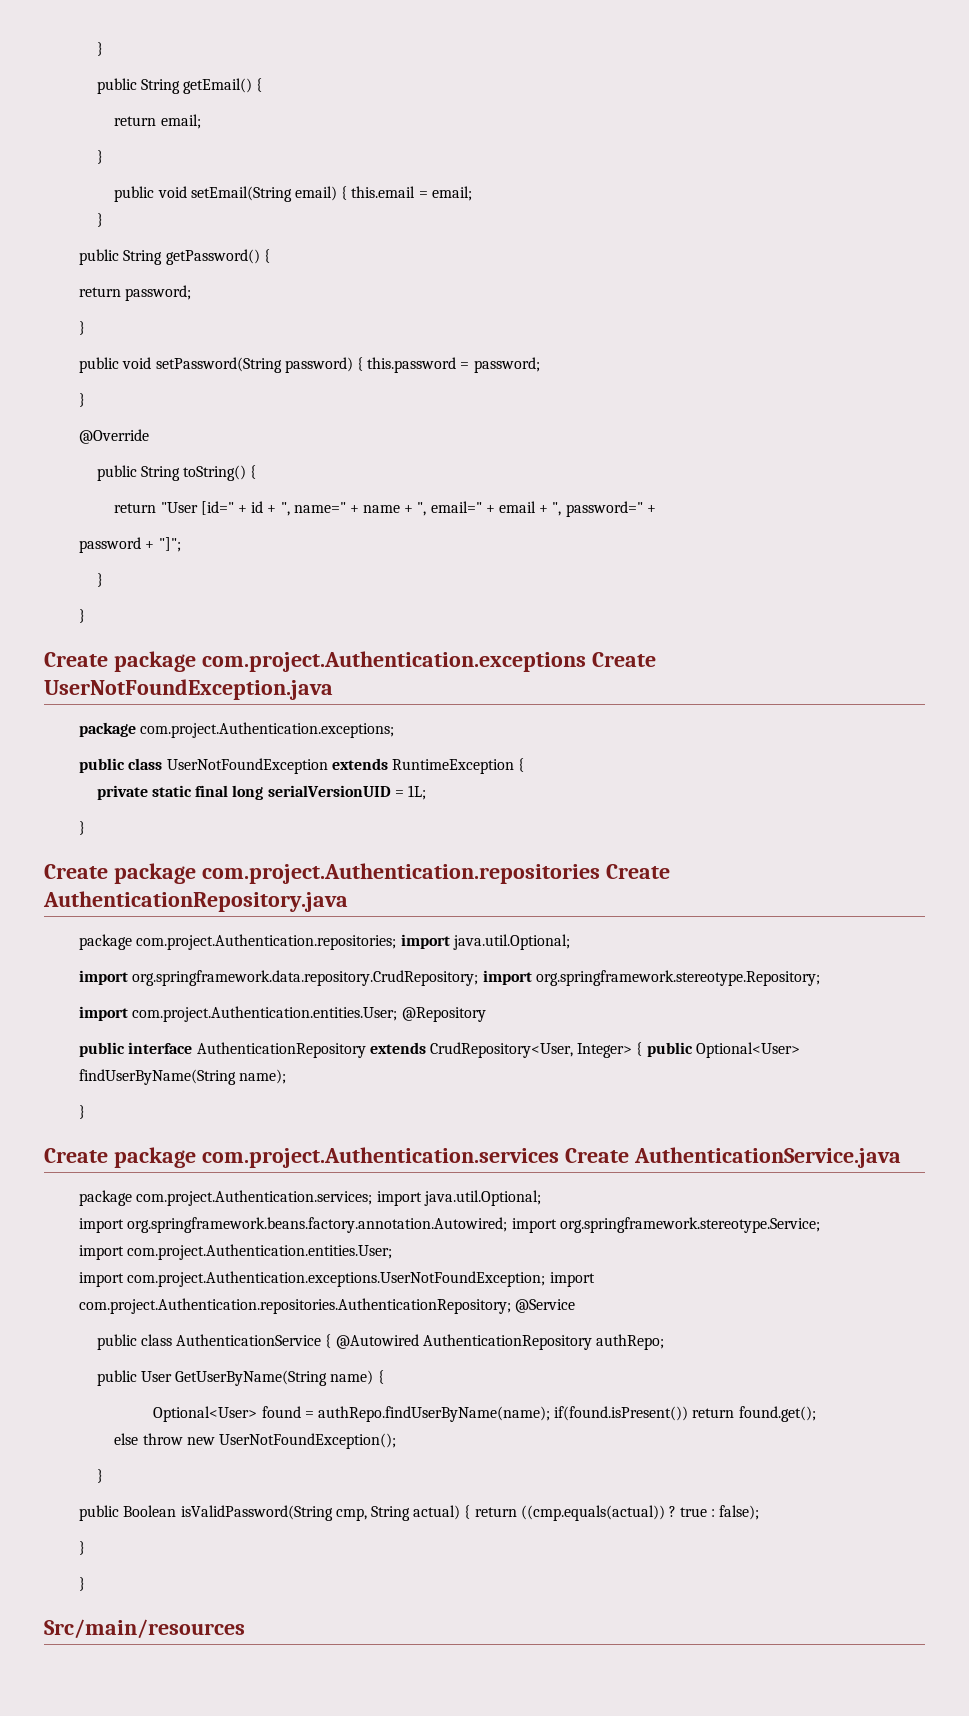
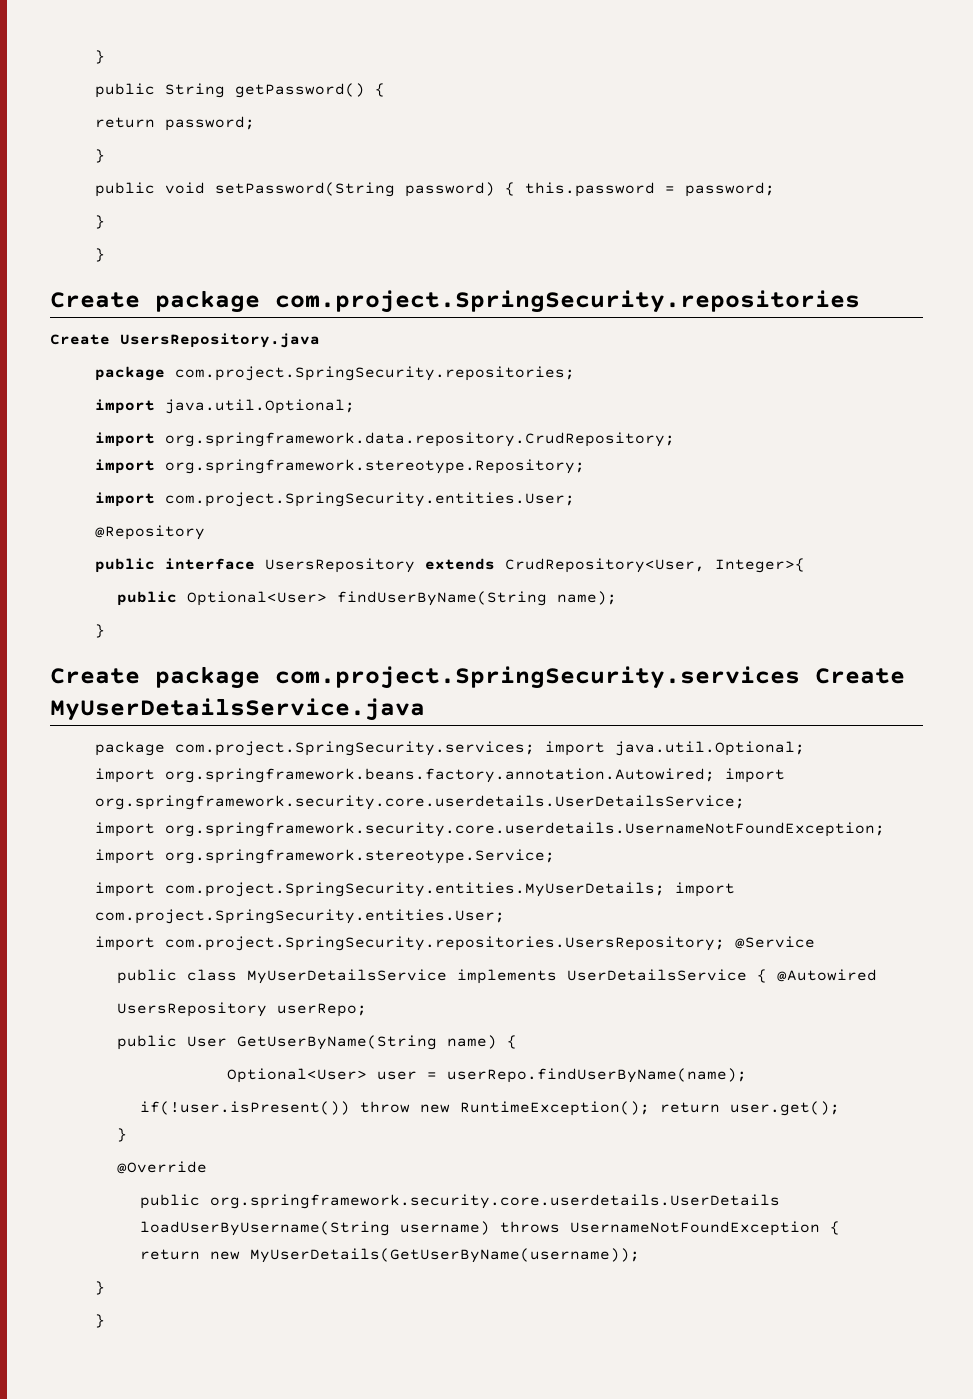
[96,42,103,56] [96,78,263,94] [114,114,201,129] [96,150,103,164] [114,186,472,202] [96,213,103,227] } // public String getEmail() { // return email; // } // public void setEmail(String email) { this.email = email; // } -> [94,50,105,64] }
[79,429,150,444] [96,465,257,481] [114,501,656,517] [79,537,181,553] [96,573,103,587] [79,609,86,623] [44,651,656,672] [44,679,333,700] [79,722,395,738] [79,758,525,774] [96,785,426,800] [79,821,86,835] [44,863,670,884] [43,891,348,912] [79,934,397,950] @Override // public String toString() { // return "User [id=" + id + ", name=" + name + ", email=" + email + ", password=" + // password + "]"; // } // } // Create package com.project.Authentication.exceptions Create UserNotFoundException.java // package com.project.Authentication.exceptions; // public class UserNotFoundException extends RuntimeException { // private static final long serialVersionUID = 1L; // } // Create package com.project.Authentication.repositories Create AuthenticationRepository.java // package com.project.Authentication.repositories; -> [94,248,105,262] [50,290,860,313] [50,333,320,348] [94,366,575,381] } // Create package com.project.SpringSecurity.repositories // Create UsersRepository.java // package com.project.SpringSecurity.repositories; //
(479, 978) none -> (675, 439) //
[132,1006,398,1022] com.project.Authentication.entities.User; -> [164,492,575,507] com.project.SpringSecurity.entities.User; //
[196,1042,366,1058] AuthenticationRepository -> [264,558,415,573] UsersRepository
[577,1042,643,1058] Integer> { -> [714,558,805,573] Integer>{ //
[201,1147,901,1168] [79,1190,373,1206] com.project.Authentication.services Create AuthenticationService.java // package com.project.Authentication.services; -> [275,666,905,689] [50,698,425,721] [94,741,535,756] com.project.SpringSecurity.services Create MyUserDetailsService.java // package com.project.SpringSecurity.services;
[559,1217,820,1233] [79,1244,393,1260] [79,1271,595,1287] [79,1298,512,1314] org.springframework.stereotype.Service; // import com.project.Authentication.entities.User; // import com.project.Authentication.exceptions.UserNotFoundException; import com.project.Authentication.repositories.AuthenticationRepository; -> [94,795,745,810] [94,822,885,837] [94,849,555,864] [94,882,735,897] [94,909,505,924] [94,936,725,951] org.springframework.security.core.userdetails.UserDetailsService; // import org.springframework.security.core.userdetails.UsernameNotFoundException; import org.springframework.stereotype.Service; // import com.project.SpringSecurity.entities.MyUserDetails; import com.project.SpringSecurity.entities.User; // import com.project.SpringSecurity.repositories.UsersRepository;
[176,1334,322,1346] AuthenticationService -> [247,969,748,984] MyUserDetailsService implements UserDetailsService
[422,1334,664,1350] AuthenticationRepository authRepo; -> [117,1002,368,1017] // UsersRepository userRepo;
[261,1406,816,1422] [114,1433,396,1449] [96,1469,103,1483] [79,1505,760,1521] [79,1541,86,1555] [79,1577,86,1591] [44,1619,245,1639] found = authRepo.findUserByName(name); if(found.isPresent()) return found.get(); // else throw new UserNotFoundException(); // } // public Boolean isValidPassword(String cmp, String actual) { return ((cmp.equals(actual)) ? true : false); // } // } // Src/main/resources -> [376,1068,747,1083] [139,1101,840,1116] [117,1128,128,1142] [117,1161,208,1174] [139,1194,780,1209] [139,1221,840,1236] [139,1248,640,1263] [94,1281,105,1295] [94,1314,105,1328] user = userRepo.findUserByName(name); // if(!user.isPresent()) throw new RuntimeException(); return user.get(); // } // @Override // public org.springframework.security.core.userdetails.UserDetails loadUserByUsername(String username) throws UsernameNotFoundException { // return new MyUserDetails(GetUserByName(username)); // } // }

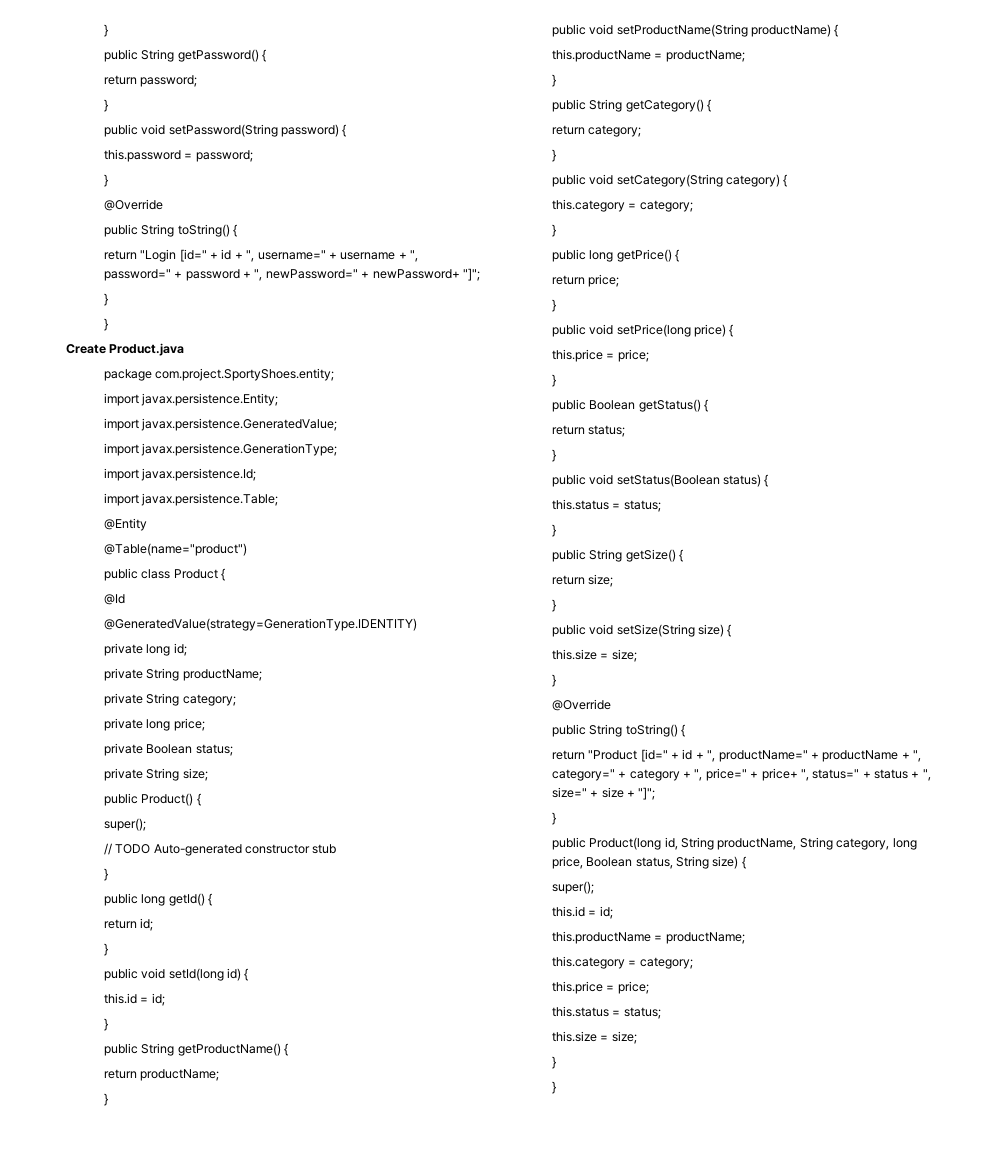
(515, 189) none -> (347, 130) //
[94,248,105,262] [50,290,860,313] [50,333,320,348] [94,366,575,381] [94,399,355,414] [94,432,675,447] [94,459,585,474] [94,492,575,507] [94,525,205,540] [94,558,805,573] [117,591,618,606] [94,624,105,638] [50,666,905,689] [50,698,425,721] [94,741,805,756] [94,768,785,783] [94,795,745,810] [94,822,885,837] [94,849,555,864] [94,882,735,897] [94,909,505,924] [94,936,815,951] [117,969,878,984] [117,1002,368,1017] [117,1035,518,1050] [226,1068,747,1083] [139,1101,840,1116] [117,1128,128,1142] [117,1161,208,1174] [139,1194,780,1209] [139,1221,840,1236] [139,1248,640,1263] } // Create package com.project.SpringSecurity.repositories // Create UsersRepository.java // package com.project.SpringSecurity.repositories; // import java.util.Optional; // import org.springframework.data.repository.CrudRepository; // import org.springframework.stereotype.Repository; // import com.project.SpringSecurity.entities.User; // @Repository // public interface UsersRepository extends CrudRepository<User, Integer>{ // public Optional<User> findUserByName(String name); // } // Create package com.project.SpringSecurity.services Create MyUserDetailsService.java // package com.project.SpringSecurity.services; import java.util.Optional; // import org.springframework.beans.factory.annotation.Autowired; import org.springframework.security.core.userdetails.UserDetailsService; // import org.springframework.security.core.userdetails.UsernameNotFoundException; import org.springframework.stereotype.Service; // import com.project.SpringSecurity.entities.MyUserDetails; import com.project.SpringSecurity.entities.User; // import com.project.SpringSecurity.repositories.UsersRepository; @Service // public class MyUserDetailsService implements UserDetailsService { @Autowired // UsersRepository userRepo; // public User GetUserByName(String name) { // Optional<User> user = userRepo.findUserByName(name); // if(!user.isPresent()) throw new RuntimeException(); return user.get(); // } // @Override // public org.springframework.security.core.userdetails.UserDetails loadUserByUsername(String username) throws UsernameNotFoundException { // return new MyUserDetails(GetUserByName(username)); -> [103,199,163,211] [103,224,238,237] [103,249,419,262] [103,268,480,281] [103,293,108,306] [103,318,108,331] [66,343,185,356] [103,368,335,381] [103,393,279,406] [103,418,338,431] [103,443,338,456] [103,468,257,481] [103,493,279,506] [103,518,147,531] [103,543,247,556] [103,568,226,581] [103,594,125,605] [103,618,417,631] [103,643,187,656] [103,668,262,681] [103,693,236,706] [103,718,205,731] [103,743,233,756] [103,768,208,781] [103,793,201,806] [103,818,146,831] [103,843,337,856] [103,868,108,881] [103,893,213,906] [103,918,154,931] [103,943,108,956] [103,968,249,981] [103,993,165,1006] [103,1018,108,1031] [103,1043,289,1056] [103,1069,220,1081] [103,1093,108,1106] [551,24,839,37] [551,49,745,62] [551,74,556,87] [551,99,712,112] [551,125,642,137] [551,149,556,162] [551,174,788,187] [551,199,693,212] [551,224,556,237] [551,249,680,262] [551,274,620,287] [551,299,556,312] [551,324,734,337] [551,349,649,362] [551,374,556,387] [551,399,709,412] [551,425,626,437] [551,449,556,462] [551,474,769,487] [551,499,661,512] [551,524,556,537] [551,549,684,562] [551,574,614,587] [551,599,556,612] [551,624,732,637] [551,649,637,662] [551,674,556,687] [551,699,611,711] [551,724,686,737] [551,749,922,762] [551,768,931,781] [551,787,656,800] [551,812,556,825] [551,837,917,850] [551,856,746,869] [551,881,594,894] [551,906,613,919] [551,931,745,944] [551,956,693,969] [551,981,649,994] [551,1006,661,1019] [551,1031,637,1044] @Override // public String toString() { // return "Login [id=" + id + ", username=" + username + ", password=" + password + ", newPassword=" + newPassword+ "]"; // } // } // Create Product.java // package com.project.SportyShoes.entity; // import javax.persistence.Entity; // import javax.persistence.GeneratedValue; // import javax.persistence.GenerationType; // import javax.persistence.Id; // import javax.persistence.Table; // @Entity // @Table(name="product") // public class Product { // @Id // @GeneratedValue(strategy=GenerationType.IDENTITY) // private long id; // private String productName; // private String category; // private long price; // private Boolean status; // private String size; // public Product() { // super(); // // TODO Auto-generated constructor stub // } // public long getId() { // return id; // } // public void setId(long id) { // this.id = id; // } // public String getProductName() { // return productName; // } // public void setProductName(String productName) { // this.productName = productName; // } // public String getCategory() { // return category; // } // public void setCategory(String category) { // this.category = category; // } // public long getPrice() { // return price; // } // public void setPrice(long price) { // this.price = price; // } // public Boolean getStatus() { // return status; // } // public void setStatus(Boolean status) { // this.status = status; // } // public String getSize() { // return size; // } // public void setSize(String size) { // this.size = size; // } // @Override // public String toString() { // return "Product [id=" + id + ", productName=" + productName + ", category=" + category + ", price=" + price+ ", status=" + status + ", size=" + size + "]"; // } // public Product(long id, String productName, String category, long price, Boolean status, String size) { // super(); // this.id = id; // this.productName = productName; // this.category = category; // this.price = price; // this.status = status; // this.size = size;

